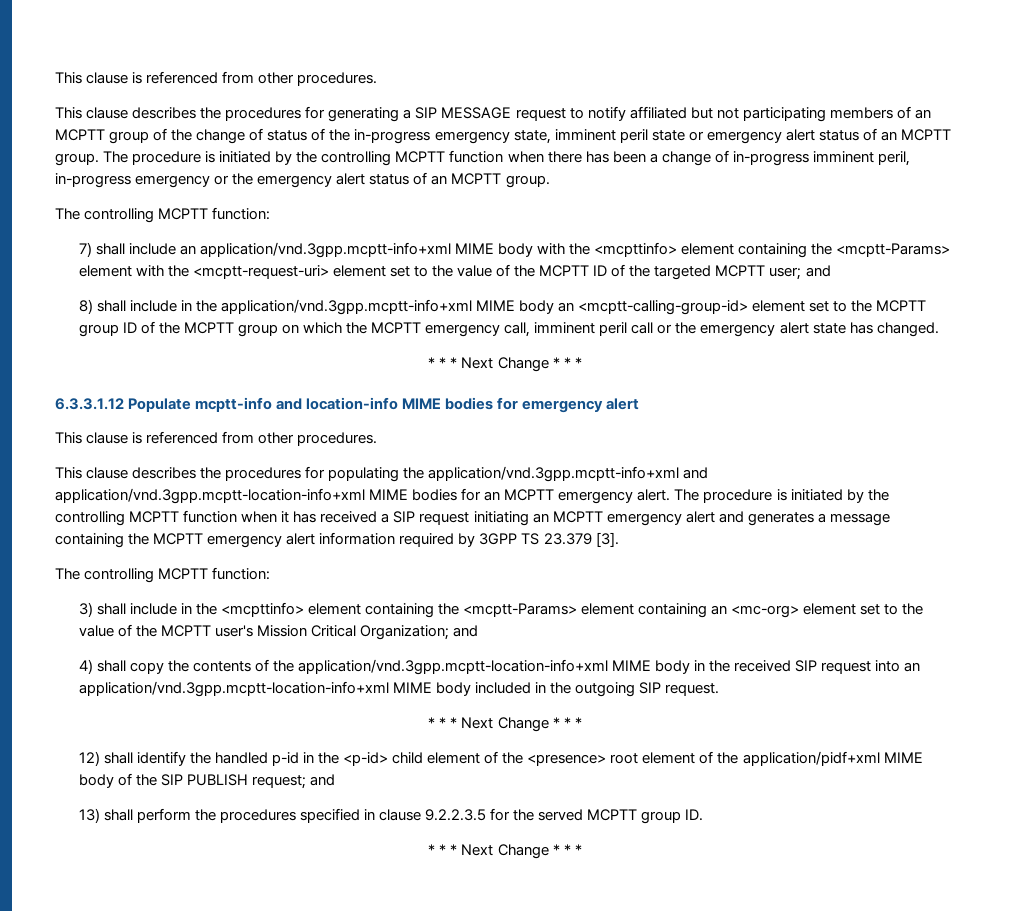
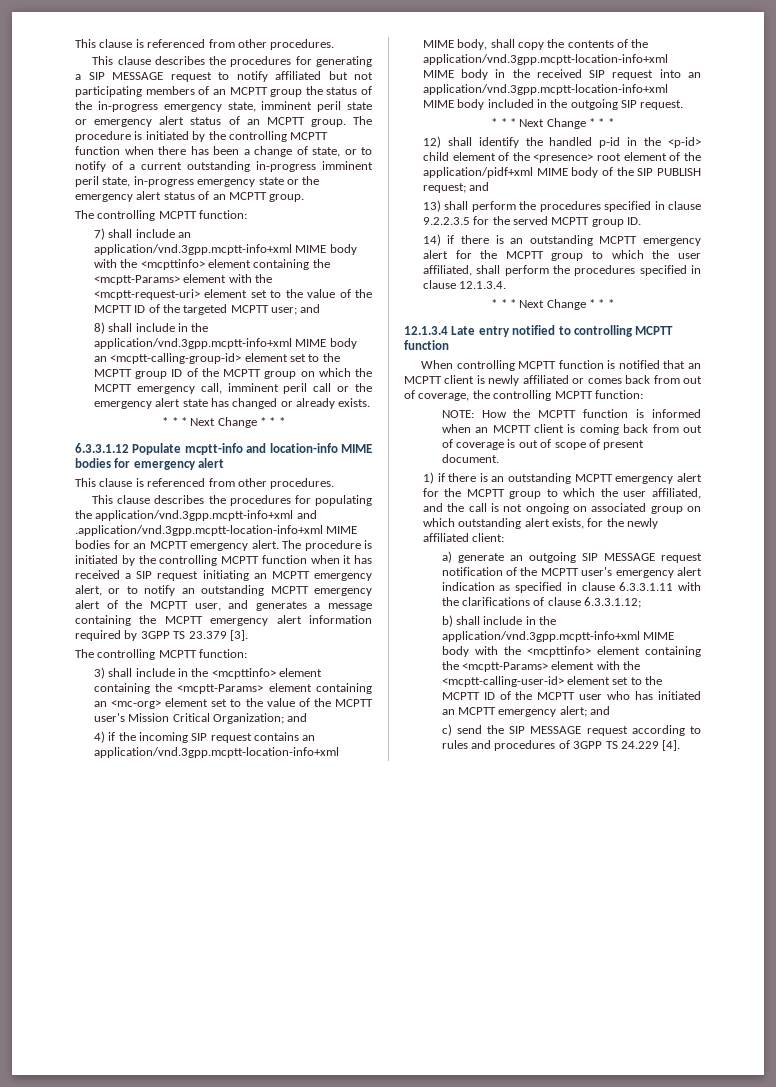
[153,128,264,144] of the change of -> [305,86,323,95] the
[732,151,910,166] [55,173,211,188] in-progress imminent peril, in-progress emergency -> [312,147,372,157] [75,161,373,172] [75,176,284,187] state, or to notify of a current outstanding in-progress imminent peril state, in-progress emergency state
[876,322,939,337] changed. -> [232,398,371,409] changed or already exists.
[55,488,365,504] application/vnd.3gpp.mcptt-location-info+xml -> [75,525,323,536] .application/vnd.3gpp.mcptt-location-info+xml
[685,511,715,523] alert -> [75,585,372,596] [75,600,221,611] alert, or to notify an outstanding MCPTT emergency alert of the MCPTT user,
(93, 666) none -> [108,732,316,743] [93,747,339,758] [422,39,488,50] if the incoming SIP request contains an application/vnd.3gpp.mcptt-location-info+xml MIME body,
[428,844,582,859] // * * * Next Change * * * -> [422,234,701,246] [422,250,701,261] [422,265,701,276] [422,280,507,289] [491,299,614,310] [404,325,674,337] [404,340,449,350] [421,360,701,371] [404,375,702,386] [404,390,643,401] [441,409,701,418] [441,424,703,435] [441,439,645,450] [441,454,499,463] [422,472,702,484] [422,488,701,499] [422,503,701,514] [422,518,659,529] [422,533,505,542] [441,551,702,563] [441,567,702,578] [441,582,701,593] [441,597,642,608] [441,615,557,627] [441,631,675,642] [441,646,701,657] [441,661,641,672] [441,676,663,687] [441,691,702,700] [441,706,611,717] [441,724,701,736] [441,740,681,751] // 14) if there is an outstanding MCPTT emergency alert for the MCPTT group to which the user affiliated, shall perform the procedures specified in clause 12.1.3.4. // * * * Next Change * * * // 12.1.3.4 Late entry notified to controlling MCPTT function // When controlling MCPTT function is notified that an MCPTT client is newly affiliated or comes back from out of coverage, the controlling MCPTT function: // NOTE: How the MCPTT function is informed when an MCPTT client is coming back from out of coverage is out of scope of present document. // 1) if there is an outstanding MCPTT emergency alert for the MCPTT group to which the user affiliated, and the call is not ongoing on associated group on which outstanding alert exists, for the newly affiliated client: // a) generate an outgoing SIP MESSAGE request notification of the MCPTT user's emergency alert indication as specified in clause 6.3.3.1.11 with the clarifications of clause 6.3.3.1.12; // b) shall include in the application/vnd.3gpp.mcptt-info+xml MIME body with the <mcpttinfo> element containing the <mcptt-Params> element with the <mcptt-calling-user-id> element set to the MCPTT ID of the MCPTT user who has initiated an MCPTT emergency alert; and // c) send the SIP MESSAGE request according to rules and procedures of 3GPP TS 24.229 [4].

